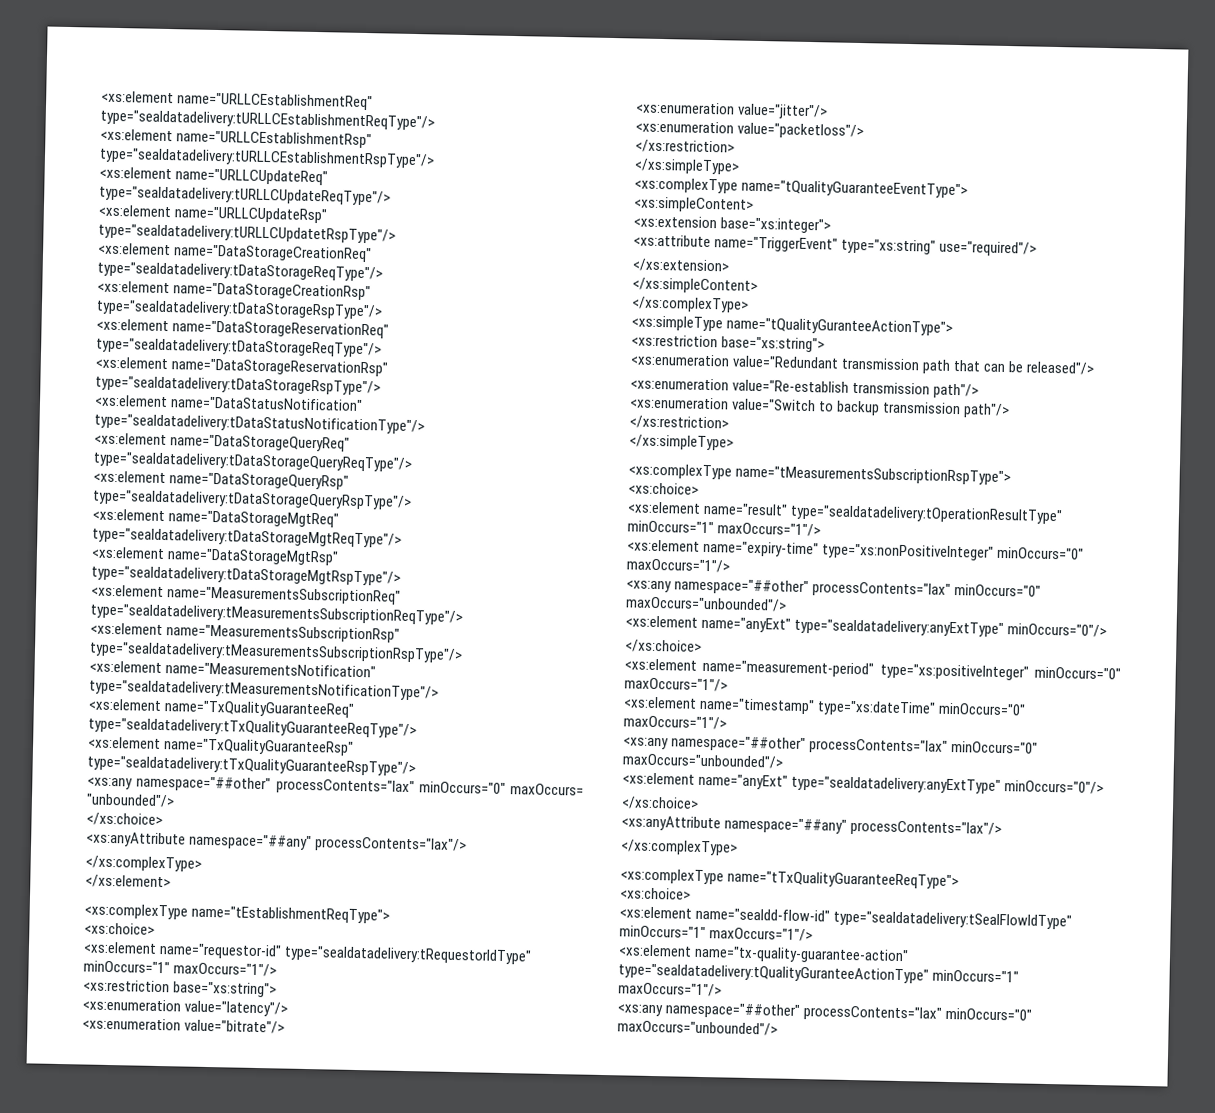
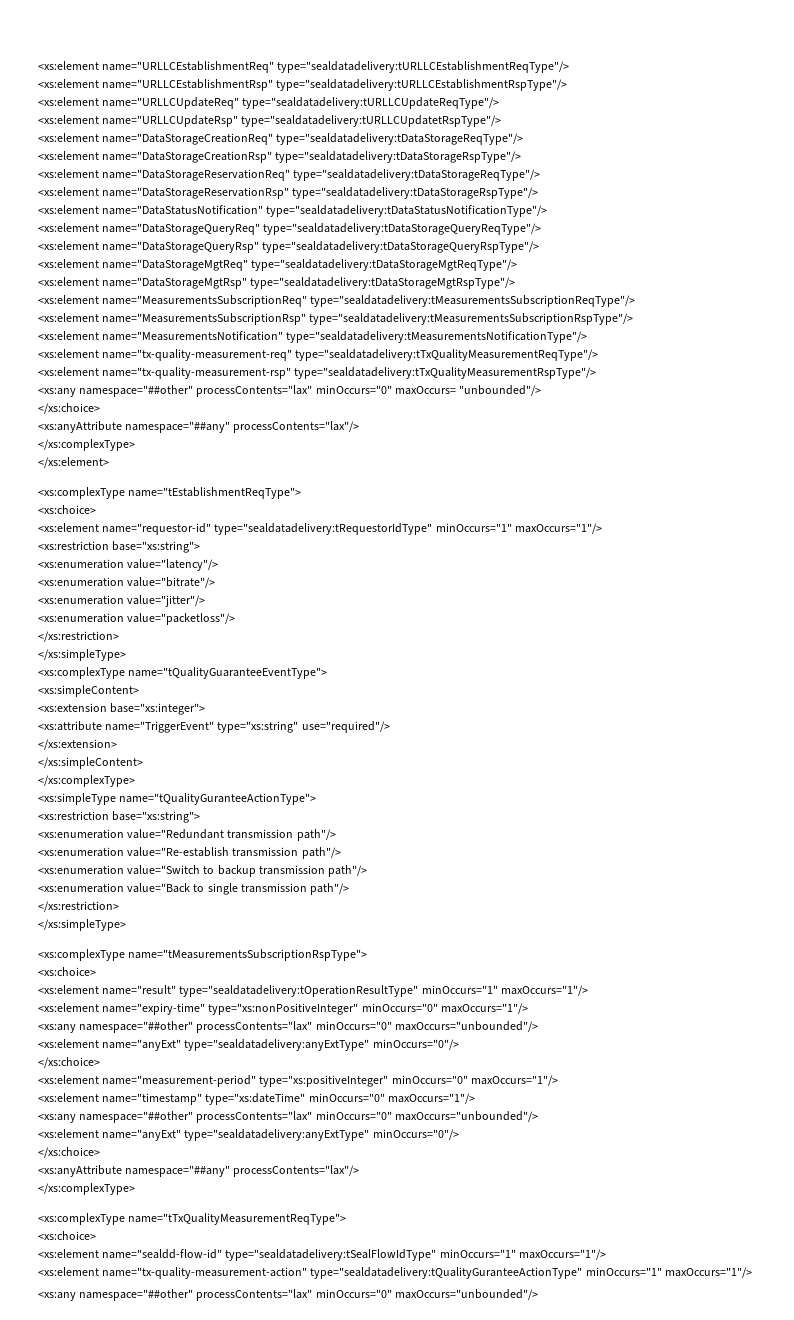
[164,700,355,718] [88,717,417,739] [88,736,355,756] [87,755,416,777] name="TxQualityGuaranteeReq" type="sealdatadelivery:tTxQualityGuaranteeReqType"/> // <xs:element name="TxQualityGuaranteeRsp" type="sealdatadelivery:tTxQualityGuaranteeRspType"/> -> [102,349,599,361] [38,367,597,379] name="tx-quality-measurement-req" type="sealdatadelivery:tTxQualityMeasurementReqType"/> // <xs:element name="tx-quality-measurement-rsp" type="sealdatadelivery:tTxQualityMeasurementRspType"/>
[922,359,1096,375] path that can be released"/> -> [296,829,336,841] path"/>
(1011, 411) none -> [38,883,350,895] // <xs:enumeration value="Back to single transmission path"/>
[727,870,960,890] name="tTxQualityGuaranteeReqType"> -> [128,1213,347,1225] name="tTxQualityMeasurementReqType">
[694,945,910,965] name="tx-quality-guarantee-action" -> [102,1267,308,1279] name="tx-quality-measurement-action"

